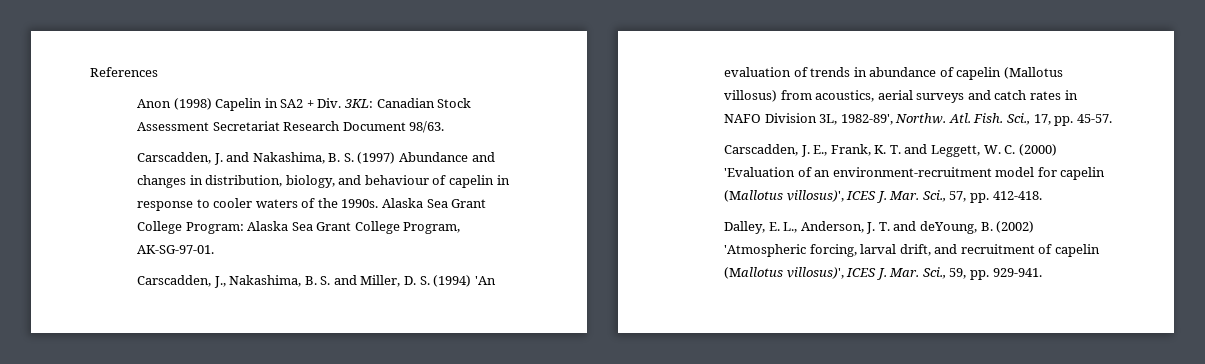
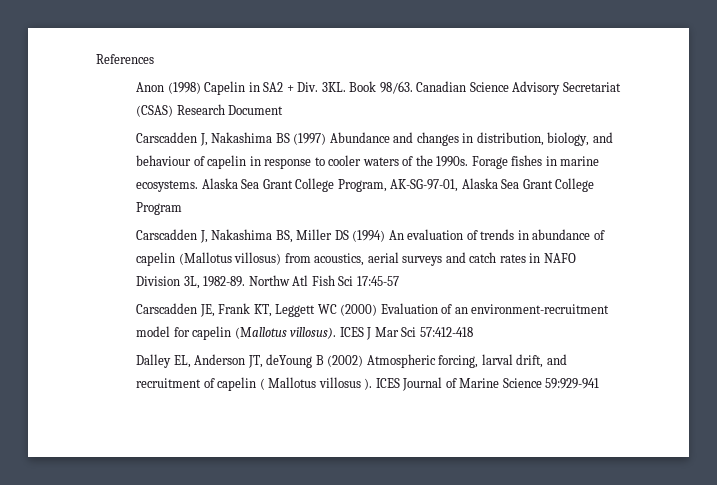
[343,98,472,108] [137,121,445,133] [137,152,354,165] 3KL: Canadian Stock Assessment Secretariat Research Document 98/63. // Carscadden, J. and Nakashima, B. S. -> [321,81,621,95] [136,104,284,117] [136,132,290,146] 3KL. Book 98/63. Canadian Science Advisory Secretariat (CSAS) Research Document // Carscadden J, Nakashima BS
[381,198,487,208] [137,221,244,234] Alaska Sea Grant College Program: -> [471,155,600,169] [136,180,199,192] Forage fishes in marine ecosystems.
[137,245,215,254] [137,275,496,288] AK-SG-97-01. // Carscadden, J., Nakashima, B. S. and Miller, D. S. (1994) 'An -> [390,178,595,192] [136,202,183,215] [136,229,404,243] AK-SG-97-01, Alaska Sea Grant College Program // Carscadden J, Nakashima BS, Miller DS (1994) An
[840,113,1112,126] [724,144,1057,157] [724,167,796,177] 1982-89', Northw. Atl. Fish. Sci., 17, pp. 45-57. // Carscadden, J. E., Frank, K. T. and Leggett, W. C. (2000) 'Evaluation -> [203,275,399,287] [136,303,438,317] 1982-89. Northw Atl Fish Sci 17:45-57 // Carscadden JE, Frank KT, Leggett WC (2000) Evaluation
[786,190,1042,203] [724,221,1035,234] [724,244,807,257] villosus)', ICES J. Mar. Sci., 57, pp. 412-418. // Dalley, E. L., Anderson, J. T. and deYoung, B. (2002) 'Atmospheric -> [290,327,473,340] [136,354,436,368] villosus). ICES J Mar Sci 57:412-418 // Dalley EL, Anderson JT, deYoung B (2002) Atmospheric
[724,267,1042,280] (Mallotus villosus)', ICES J. Mar. Sci., 59, pp. 929-941. -> [259,377,600,391] ( Mallotus villosus ). ICES Journal of Marine Science 59:929-941

